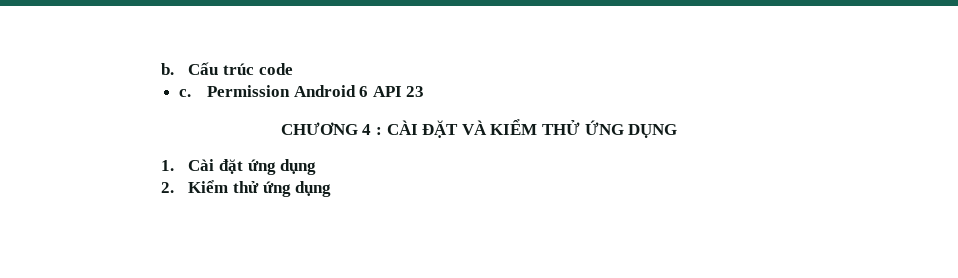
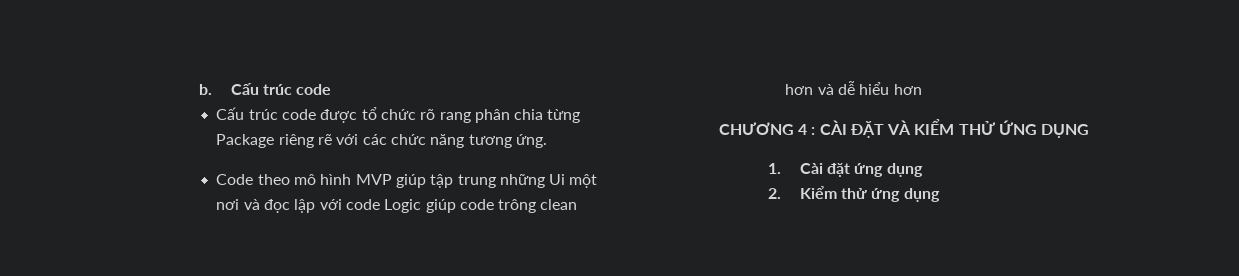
[179,85,425,97] c. Permission Android 6 API 23 -> [216,107,581,123] [216,134,547,148] [216,174,598,188] [216,199,578,213] [785,81,922,95] Cấu trúc code được tổ chức rõ rang phân chia từng Package riêng rẽ với các chức năng tương ứng. // Code theo mô hình MVP giúp tập trung những Ui một nơi và đọc lập với code Logic giúp code trông clean hơn và dễ hiểu hơn

